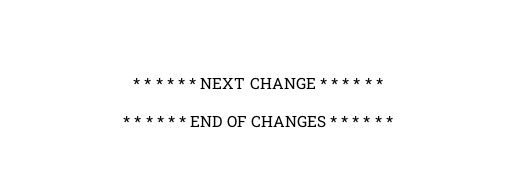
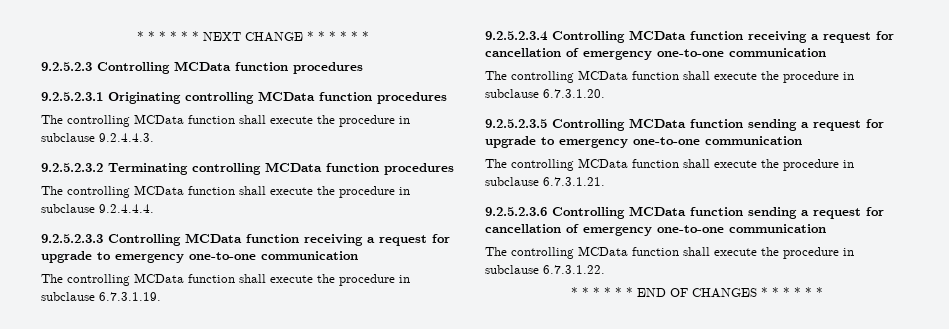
(383, 83) none -> [41,61,363,74] [41,91,447,104] [41,114,410,127] [41,133,154,142] [41,162,454,175] [41,185,410,198] [41,204,154,213] [41,233,450,246] [41,251,358,263] [41,273,410,286] [41,292,161,301] [485,30,894,43] [485,48,826,60] [485,70,854,83] [485,89,605,98] [485,118,884,131] [485,136,802,148] [485,158,854,171] [485,177,605,186] [485,206,884,219] [485,224,826,236] [485,246,854,259] [485,265,605,274] // 9.2.5.2.3 Controlling MCData function procedures // 9.2.5.2.3.1 Originating controlling MCData function procedures // The controlling MCData function shall execute the procedure in subclause 9.2.4.4.3. // 9.2.5.2.3.2 Terminating controlling MCData function procedures // The controlling MCData function shall execute the procedure in subclause 9.2.4.4.4. // 9.2.5.2.3.3 Controlling MCData function receiving a request for upgrade to emergency one-to-one communication // The controlling MCData function shall execute the procedure in subclause 6.7.3.1.19. // 9.2.5.2.3.4 Controlling MCData function receiving a request for cancellation of emergency one-to-one communication // The controlling MCData function shall execute the procedure in subclause 6.7.3.1.20. // 9.2.5.2.3.5 Controlling MCData function sending a request for upgrade to emergency one-to-one communication // The controlling MCData function shall execute the procedure in subclause 6.7.3.1.21. // 9.2.5.2.3.6 Controlling MCData function sending a request for cancellation of emergency one-to-one communication // The controlling MCData function shall execute the procedure in subclause 6.7.3.1.22.

